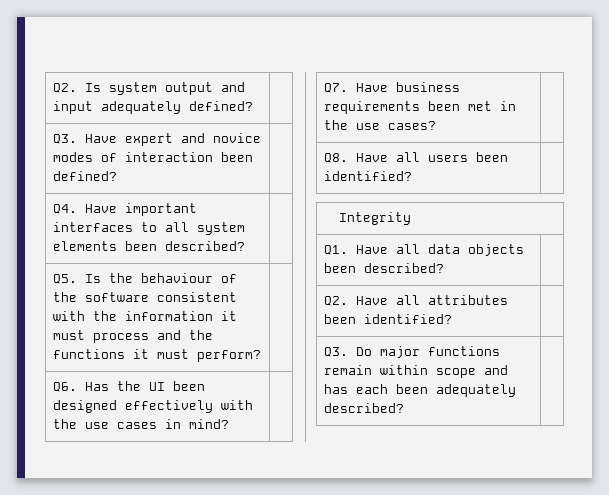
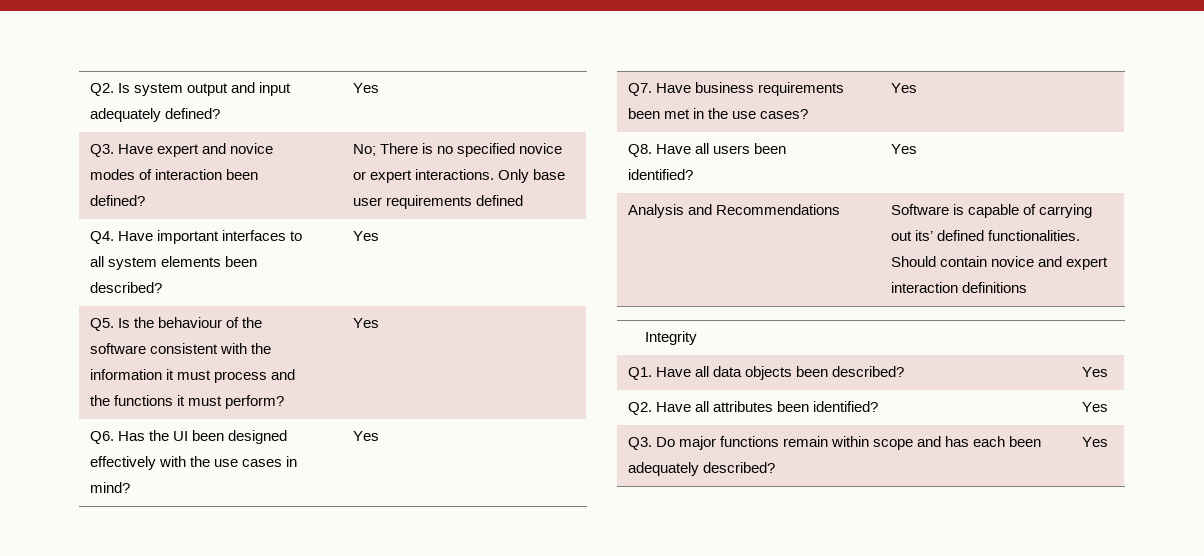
(254, 106) none -> [353,83,380,93] Yes
(118, 176) none -> [353,143,563,157] [353,169,566,183] [353,195,524,209] No; There is no specified novice or expert interactions. Only base user requirements defined
(246, 246) none -> [353,231,380,241] Yes
(262, 356) none -> [353,318,380,328] Yes
(230, 424) none -> [353,431,380,441] Yes
(437, 125) none -> [891,83,918,93] Yes
(413, 176) none -> [891,144,918,154] [627,204,840,218] [891,204,1093,218] [891,230,1081,241] [891,256,1109,270] [891,282,1028,293] Yes // Analysis and Recommendations | Software is capable of carrying out its’ defined functionalities. Should contain novice and expert interaction definitions
(445, 268) none -> [1082,367,1109,377] Yes
(453, 319) none -> [1082,402,1109,412] Yes
(405, 408) none -> [1082,437,1109,447] Yes

